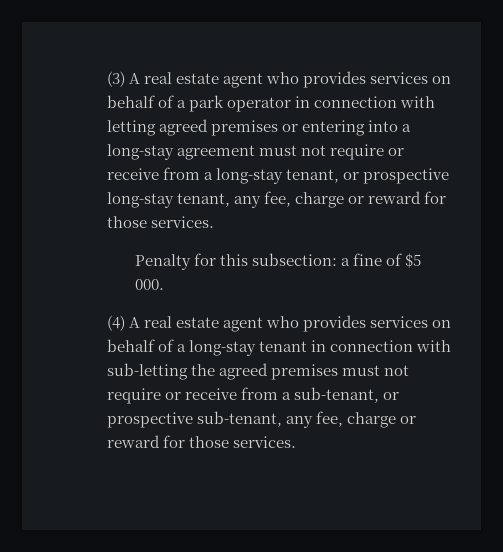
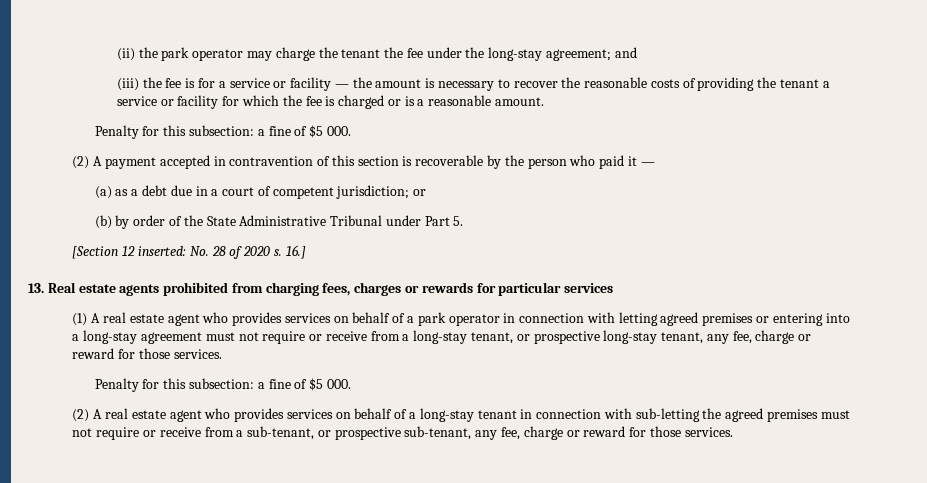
[106,71,125,87] (3) -> [116,47,637,61] [116,77,830,91] [116,95,544,109] [94,125,351,139] [72,155,655,169] [94,185,427,199] [94,215,464,229] [72,245,306,259] [28,282,614,296] [72,313,88,326] (ii) the park operator may charge the tenant the fee under the long-stay agreement; and // (iii) the fee is for a service or facility — the amount is necessary to recover the reasonable costs of providing the tenant a service or facility for which the fee is charged or is a reasonable amount. // Penalty for this subsection: a fine of $5 000. // (2) A payment accepted in contravention of this section is recoverable by the person who paid it — // (a) as a debt due in a court of competent jurisdiction; or // (b) by order of the State Administrative Tribunal under Part 5. // [Section 12 inserted: No. 28 of 2020 s. 16.] // 13. Real estate agents prohibited from charging fees, charges or rewards for particular services // (1)
[106,315,125,331] (4) -> [72,409,90,422] (2)

